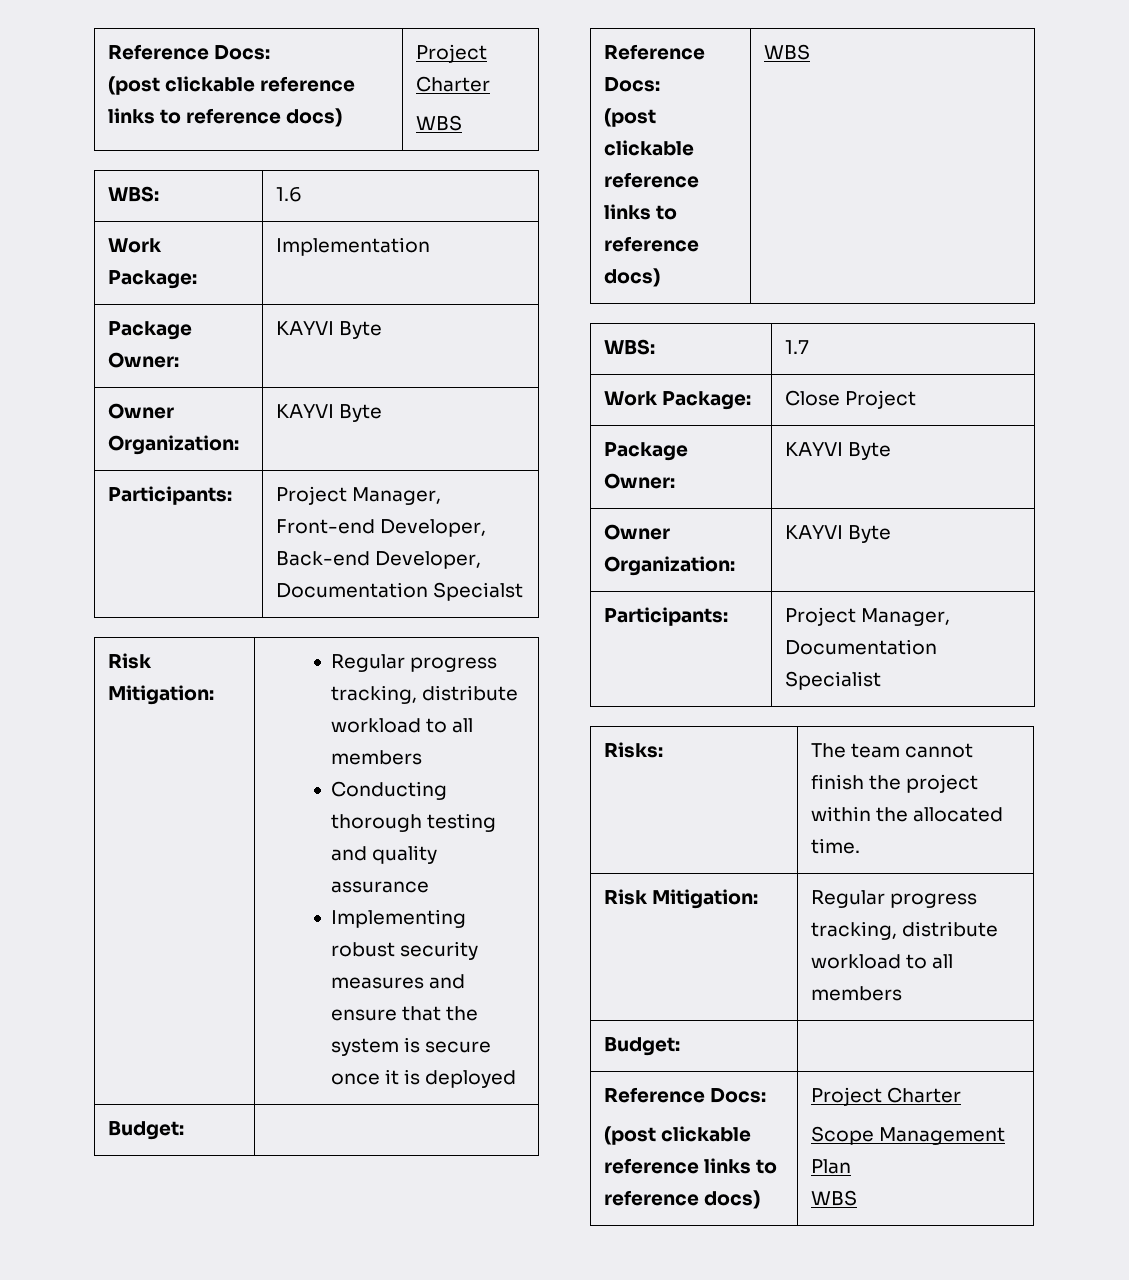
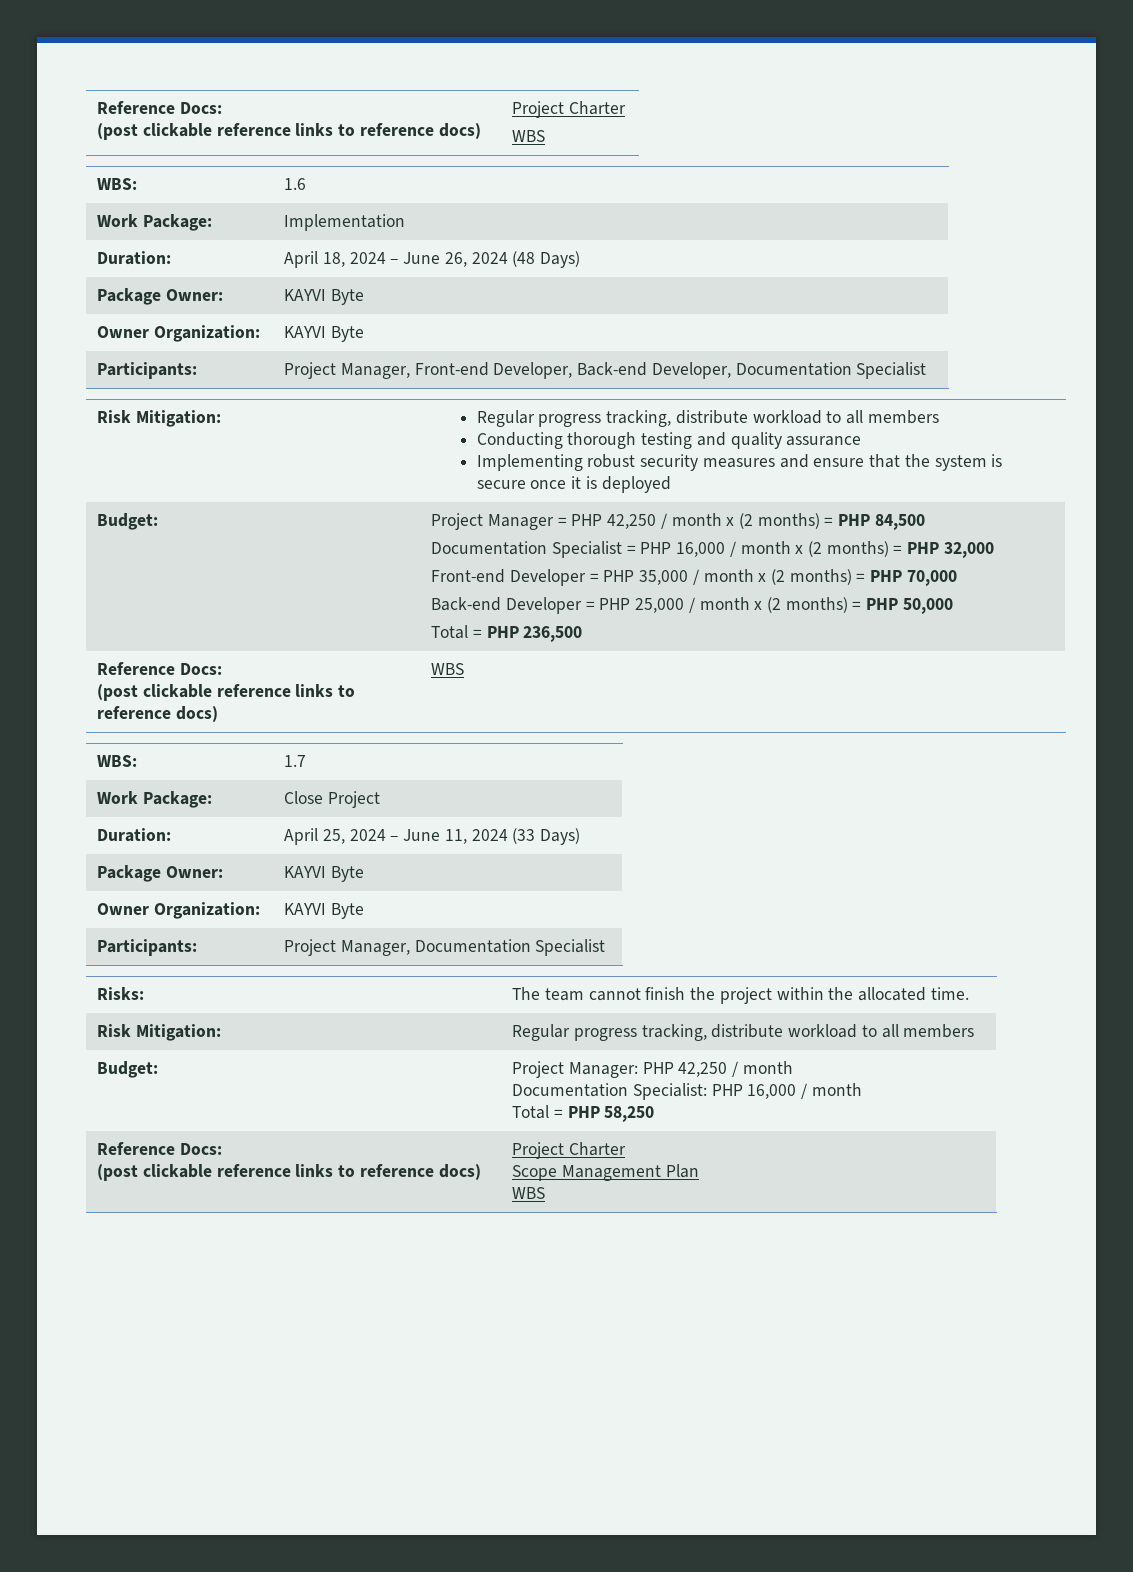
(430, 246) none -> [97,251,172,265] [284,251,580,268] // Duration: | April 18, 2024 – June 26, 2024 (48 Days)
[432,582,523,601] Specialst -> [856,362,927,379] Specialist
(184, 1130) none -> [431,513,925,530] [431,541,994,558] [431,569,957,586] [431,597,953,614] [431,625,583,642] Project Manager = PHP 42,250 / month x (2 months) = PHP 84,500 // Documentation Specialist = PHP 16,000 / month x (2 months) = PHP 32,000 // Front-end Developer = PHP 35,000 / month x (2 months) = PHP 70,000 // Back-end Developer = PHP 25,000 / month x (2 months) = PHP 50,000 // Total = PHP 236,500
(916, 399) none -> [97,828,172,842] [284,828,580,845] // Duration: | April 25, 2024 – June 11, 2024 (33 Days)
(680, 1046) none -> [512,1061,793,1078] [512,1083,862,1100] [512,1105,655,1122] Project Manager: PHP 42,250 / month // Documentation Specialist: PHP 16,000 / month // Total = PHP 58,250

